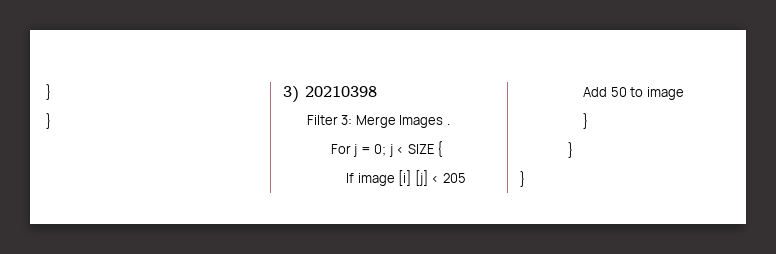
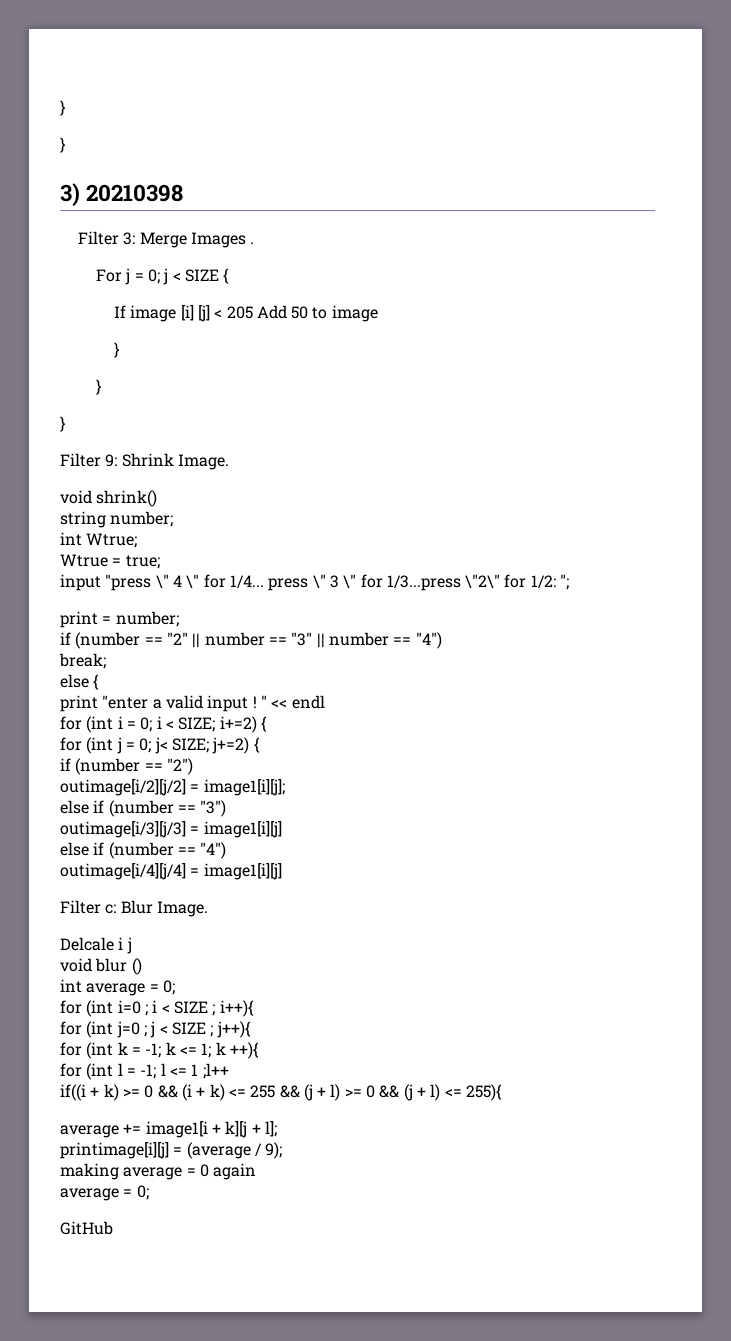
(525, 179) none -> [60,453,229,470] [60,490,158,507] [60,511,174,528] [60,532,138,548] [60,554,160,569] [60,574,570,591] [60,611,179,628] [60,632,442,649] [59,653,106,669] [60,674,100,690] [60,695,325,712] [60,716,267,733] [60,737,260,754] [60,758,193,775] [60,779,285,796] [60,800,227,817] [60,821,282,838] [60,842,227,859] [60,863,282,880] [60,900,208,917] [60,937,132,954] [60,958,142,975] [60,979,175,996] [60,1000,254,1017] [60,1021,251,1038] [60,1042,259,1059] [60,1063,229,1080] [60,1084,503,1101] [60,1121,277,1138] [60,1142,283,1159] [60,1163,257,1180] [60,1185,149,1201] [60,1221,113,1235] // Filter 9: Shrink Image. // void shrink() // string number; // int Wtrue; // Wtrue = true; // input "press \" 4 \" for 1/4... press \" 3 \" for 1/3...press \"2\" for 1/2: "; // print = number; // if (number == "2" || number == "3" || number == "4") // break; // else { // print "enter a valid input ! " << endl // for (int i = 0; i < SIZE; i+=2) { // for (int j = 0; j< SIZE; j+=2) { // if (number == "2") // outimage[i/2][j/2] = image1[i][j]; // else if (number == "3") // outimage[i/3][j/3] = image1[i][j] // else if (number == "4") // outimage[i/4][j/4] = image1[i][j] // Filter c: Blur Image. // Delcale i j // void blur () // int average = 0; // for (int i=0 ; i < SIZE ; i++){ // for (int j=0 ; j < SIZE ; j++){ // for (int k = -1; k <= 1; k ++){ // for (int l = -1; l <= 1 ;l++ // if((i + k) >= 0 && (i + k) <= 255 && (j + l) >= 0 && (j + l) <= 255){ // average += image1[i + k][j + l]; // printimage[i][j] = (average / 9); // making average = 0 again // average = 0; // GitHub

